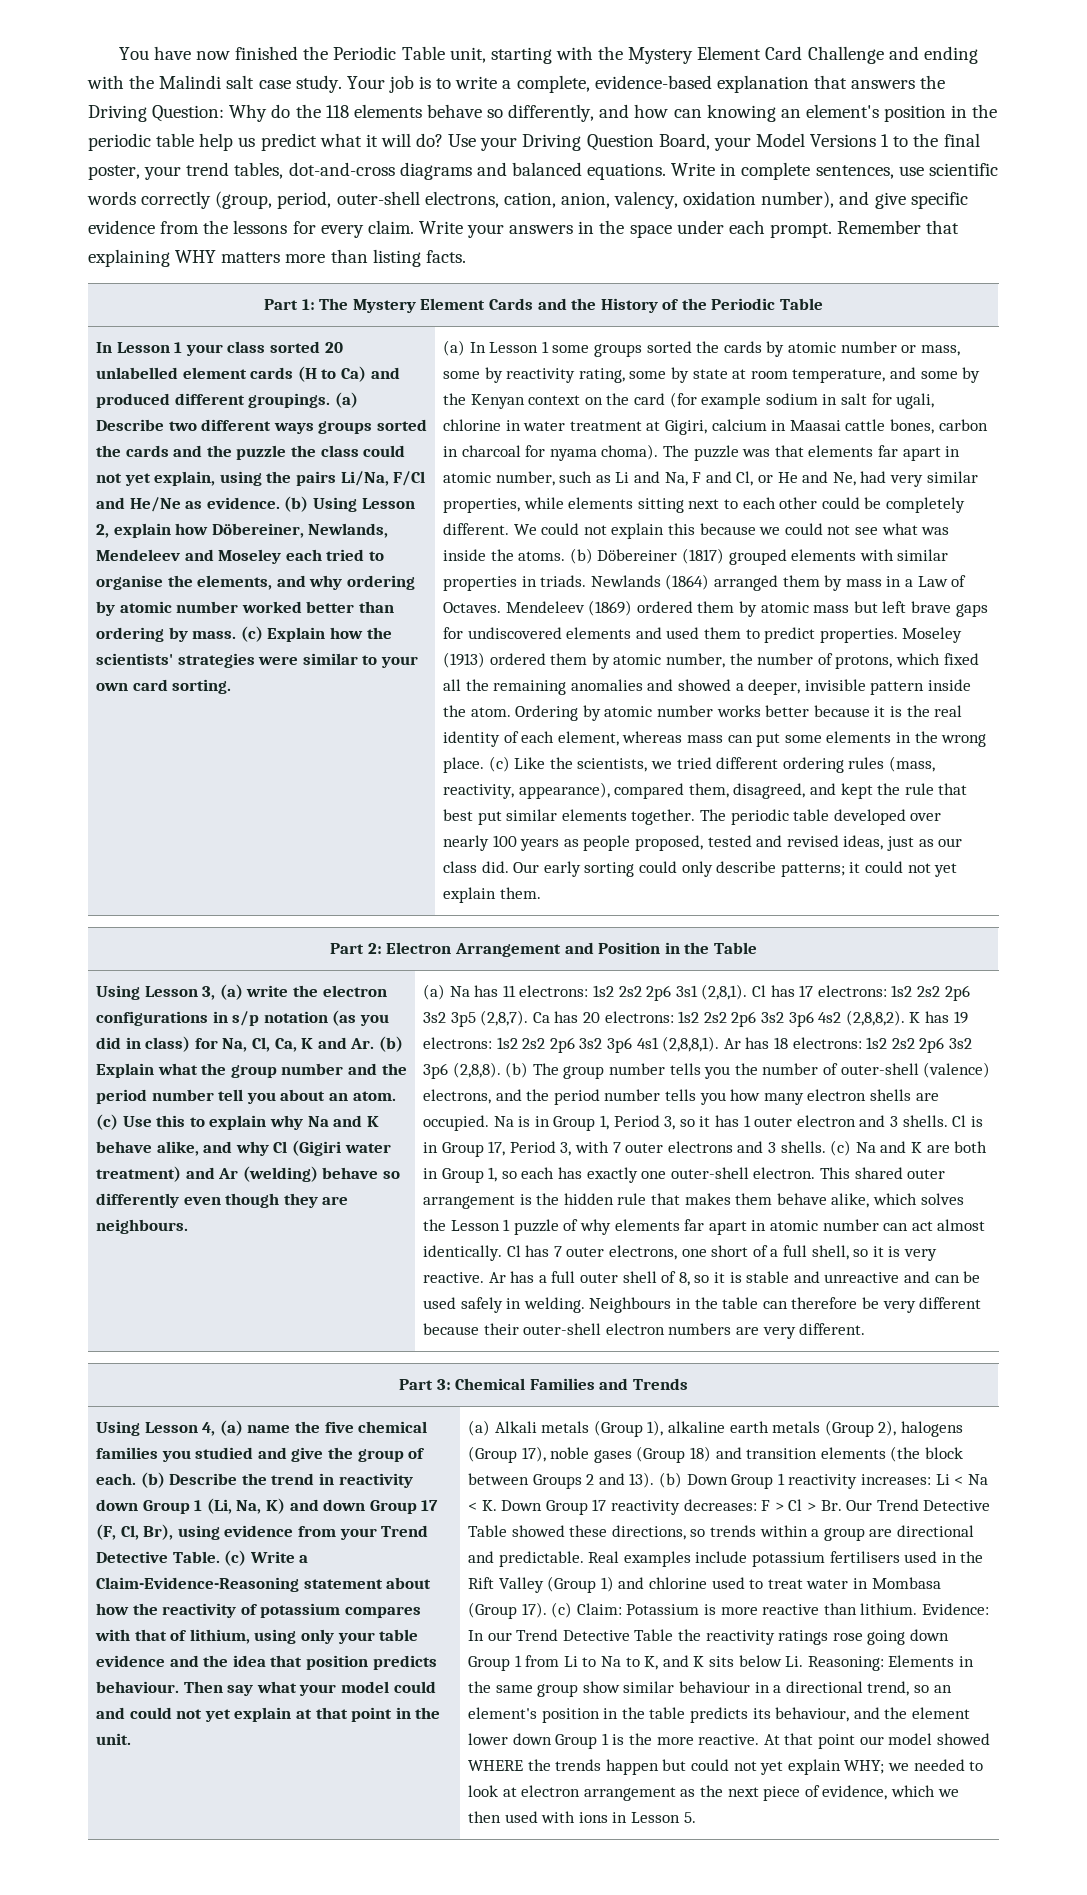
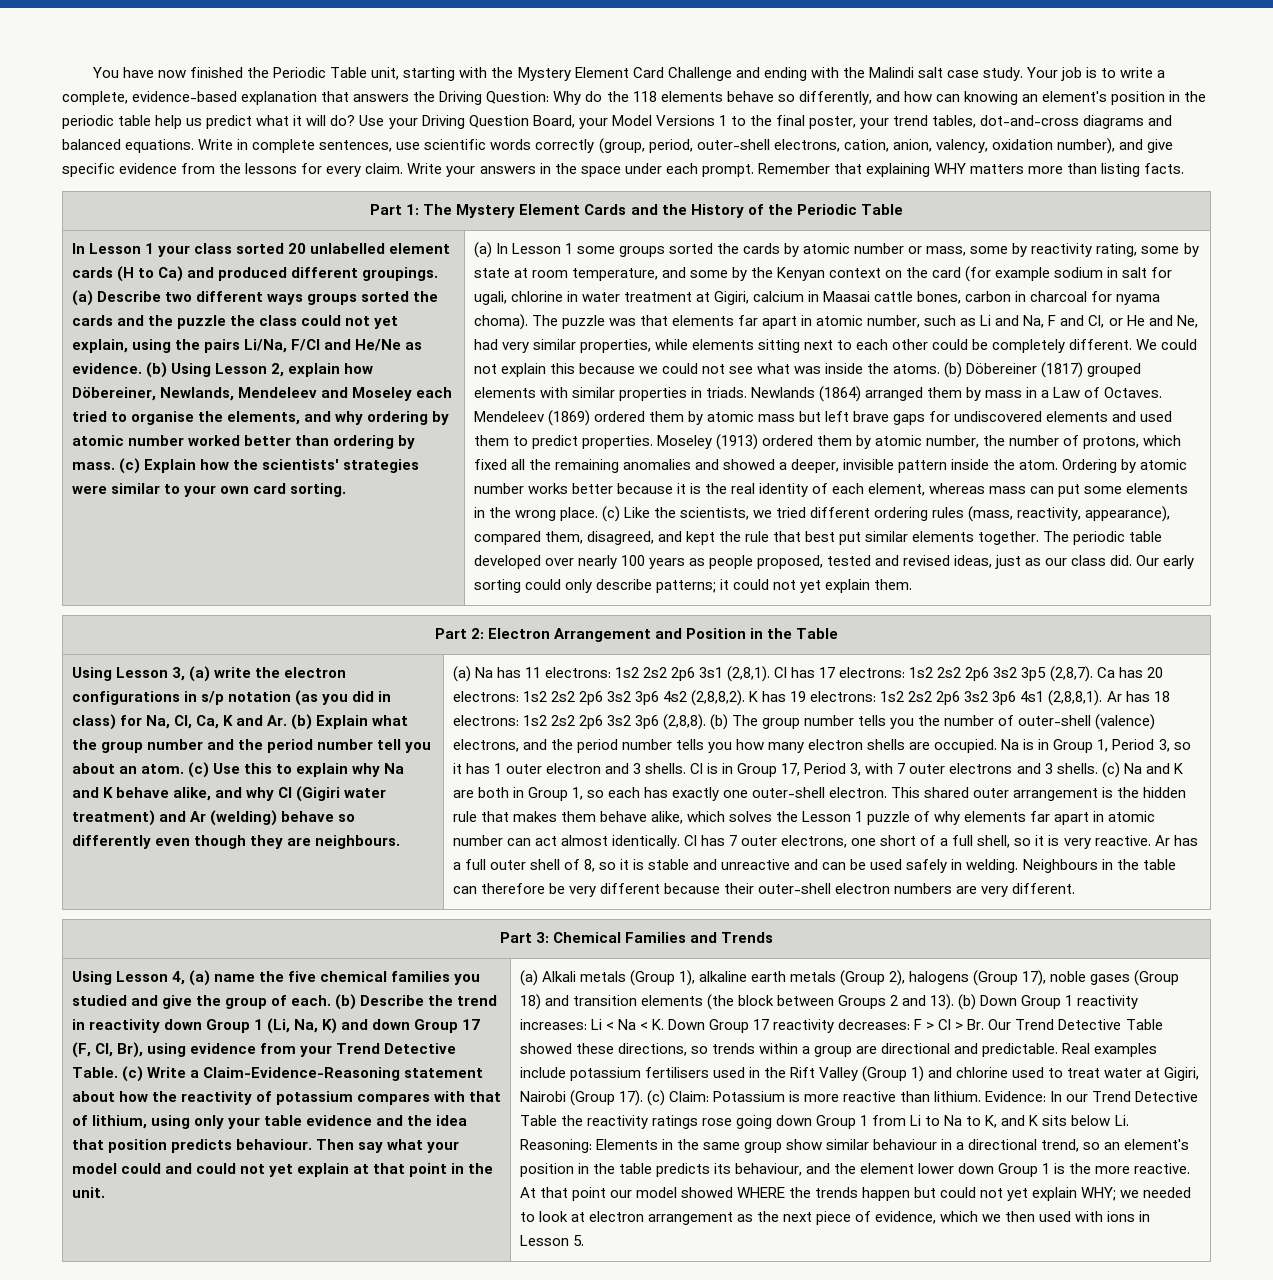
[853,1577,941,1589] in Mombasa -> [1146,1067,1200,1081] [519,1091,566,1102] at Gigiri, Nairobi

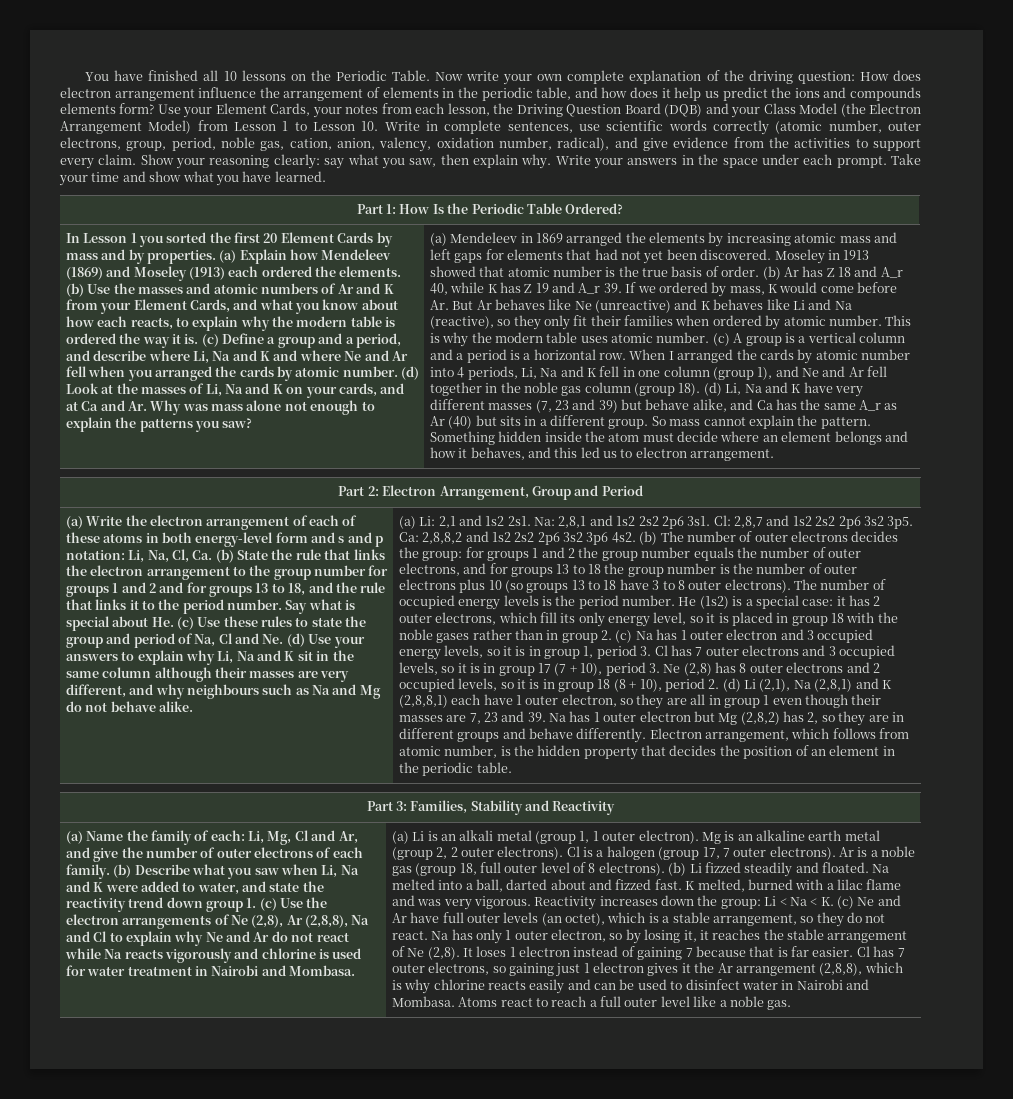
[158,67,1166,81] [62,91,1207,105] [62,115,1173,129] [62,139,195,153] now finished the Periodic Table unit, starting with the Mystery Element Card Challenge and ending with the Malindi salt case study. Your job is to write a complete, evidence-based explanation that answers the Driving Question: Why do the 118 elements behave so differently, and how can knowing an element's position in the periodic table help us predict what it will do? Use your Driving Question Board, your Model Versions 1 to the final poster, your trend tables, dot-and-cross diagrams and balanced equations. -> [148,70,921,85] [60,87,921,101] [60,103,922,118] [60,120,379,134] finished all 10 lessons on the Periodic Table. Now write your own complete explanation of the driving question: How does electron arrangement influence the arrangement of elements in the periodic table, and how does it help us predict the ions and compounds elements form? Use your Element Cards, your notes from each lesson, the Driving Question Board (DQB) and your Class Model (the Electron Arrangement Model) from Lesson 1 to Lesson 10.
[598,138,840,154] (group, period, outer-shell electrons, -> [775,120,922,134] [60,137,285,151] (atomic number, outer electrons, group, period, noble gas,
[1056,138,1173,154] [62,163,115,177] number), and give specific -> [498,137,668,151] number, radical), and give
[245,163,404,177] lessons for every claim. -> [794,138,922,151] [60,154,552,169] activities to support every claim. Show your reasoning clearly: say what you saw, then explain why.
[757,163,1185,177] [370,204,903,218] [71,243,450,257] [71,266,438,282] [71,290,438,306] [71,315,398,329] [71,339,422,353] [71,362,373,378] [71,387,452,401] [71,411,449,425] [71,435,415,449] [71,458,419,474] [71,483,346,497] [473,242,713,258] Remember that explaining WHY matters more than listing facts. // Part 1: The Mystery Element Cards and the History of the Periodic Table // In Lesson 1 your class sorted 20 unlabelled element cards (H to Ca) and produced different groupings. (a) Describe two different ways groups sorted the cards and the puzzle the class could not yet explain, using the pairs Li/Na, F/Cl and He/Ne as evidence. (b) Using Lesson 2, explain how Döbereiner, Newlands, Mendeleev and Moseley each tried to organise the elements, and why ordering by atomic number worked better than ordering by mass. (c) Explain how the scientists' strategies were similar to your own card sorting. | (a) In Lesson 1 some groups sorted -> [891,154,922,165] [59,171,326,186] [356,203,624,214] [65,232,393,247] [65,249,392,264] [65,266,402,281] [65,283,394,297] [65,299,398,314] [65,316,396,331] [65,333,401,348] [65,350,408,364] [65,366,420,381] [65,383,405,398] [65,400,375,415] [65,417,253,432] [429,232,897,247] [429,249,870,264] [429,266,903,280] [429,282,898,297] [429,299,852,313] [429,315,912,330] [429,332,906,347] [429,349,734,363] Take your time and show what you have learned. // Part 1: How Is the Periodic Table Ordered? // In Lesson 1 you sorted the first 20 Element Cards by mass and by properties. (a) Explain how Mendeleev (1869) and Moseley (1913) each ordered the elements. (b) Use the masses and atomic numbers of Ar and K from your Element Cards, and what you know about how each reacts, to explain why the modern table is ordered the way it is. (c) Define a group and a period, and describe where Li, Na and K and where Ne and Ar fell when you arranged the cards by atomic number. (d) Look at the masses of Li, Na and K on your cards, and at Ca and Ar. Why was mass alone not enough to explain the patterns you saw? | (a) Mendeleev in 1869 arranged the elements by increasing atomic mass and left gaps for elements that had not yet been discovered. Moseley in 1913 showed that atomic number is the true basis of order. (b) Ar has Z 18 and A_r 40, while K has Z 19 and A_r 39. If we ordered by mass, K would come before Ar. But Ar behaves like Ne (unreactive) and K behaves like Li and Na (reactive), so they only fit their families when ordered by atomic number. This is why the modern table uses atomic number. (c) A group is a vertical column and a period is a horizontal row. When I arranged
[908,243,1199,257] [473,266,1173,282] [473,291,1161,305] [473,314,1198,330] [473,339,1198,353] [473,362,1142,378] [473,386,1163,402] [473,410,1173,426] [473,434,1182,450] [473,459,1188,473] [473,483,1189,497] [473,506,1171,522] [473,531,1163,545] [473,555,1195,569] [473,579,913,593] [434,628,839,642] [71,666,346,682] [71,690,391,706] [71,714,409,730] [71,739,431,753] [71,762,405,778] [71,786,386,802] [71,810,355,826] [71,835,400,849] [452,666,1163,682] [452,690,1170,706] [452,714,1156,730] [452,739,1191,753] [452,763,462,774] or mass, some by reactivity rating, some by state at room temperature, and some by the Kenyan context on the card (for example sodium in salt for ugali, chlorine in water treatment at Gigiri, calcium in Maasai cattle bones, carbon in charcoal for nyama choma). The puzzle was that elements far apart in atomic number, such as Li and Na, F and Cl, or He and Ne, had very similar properties, while elements sitting next to each other could be completely different. We could not explain this because we could not see what was inside the atoms. (b) Döbereiner (1817) grouped elements with similar properties in triads. Newlands (1864) arranged them by mass in a Law of Octaves. Mendeleev (1869) ordered them by atomic mass but left brave gaps for undiscovered elements and used them to predict properties. Moseley (1913) ordered them by atomic number, the number of protons, which fixed all the remaining anomalies and showed a deeper, invisible pattern inside the atom. Ordering by atomic number works better because it is the real identity of each element, whereas mass can put some elements in the wrong place. (c) Like the scientists, we tried different ordering rules (mass, reactivity, appearance), compared them, disagreed, and kept the rule that best put similar elements together. The periodic table developed over nearly 100 years as people proposed, tested and revised ideas, just as our class did. Our early sorting could only describe patterns; it could not yet explain them. // Part 2: Electron Arrangement and Position in the Table // Using Lesson 3, (a) write the electron configurations in s/p notation (as you did in class) for Na, Cl, Ca, K and Ar. (b) Explain what the group number and the period number tell you about an atom. (c) Use this to explain why Na and K behave alike, and why Cl (Gigiri water treatment) and Ar (welding) behave so differently even though they are neighbours. | (a) Na has 11 electrons: 1s2 2s2 2p6 3s1 (2,8,1). Cl has 17 electrons: 1s2 2s2 2p6 3s2 3p5 (2,8,7). Ca has 20 electrons: 1s2 2s2 2p6 3s2 3p6 4s2 (2,8,8,2). K has 19 electrons: 1s2 2s2 2p6 3s2 3p6 4s1 (2,8,8,1). Ar has 18 electrons: 1s2 2s2 2p6 3s2 3p6 (2,8,8). (b) The group number tells you the number of outer-shell (valence) electrons, and the period number tells you how many electron shells are occupied. Na is in Group 1, Period 3, so it -> [429,366,888,380] [429,382,864,397] [429,399,898,413] [429,415,871,429] [429,431,908,445] [429,447,775,461] [338,485,643,500] [65,515,358,530] [65,532,384,547] [65,549,385,563] [65,565,389,580] [65,582,386,597] [65,599,356,614] [65,616,367,631] [65,633,365,648] [65,650,354,665] [65,667,350,682] [65,684,381,699] [65,701,193,712] [398,515,914,529] [398,531,899,545] [398,547,862,561] [398,563,858,577] [398,579,886,593] [398,595,881,610] [398,612,898,627] [398,629,653,643] into 4 periods, Li, Na and K fell in one column (group 1), and Ne and Ar fell together in the noble gas column (group 18). (d) Li, Na and K have very different masses (7, 23 and 39) but behave alike, and Ca has the same A_r as Ar (40) but sits in a different group. So mass cannot explain the pattern. Something hidden inside the atom must decide where an element belongs and how it behaves, and this led us to electron arrangement. // Part 2: Electron Arrangement, Group and Period // (a) Write the electron arrangement of each of these atoms in both energy-level form and s and p notation: Li, Na, Cl, Ca. (b) State the rule that links the electron arrangement to the group number for groups 1 and 2 and for groups 13 to 18, and the rule that links it to the period number. Say what is special about He. (c) Use these rules to state the group and period of Na, Cl and Ne. (d) Use your answers to explain why Li, Na and K sit in the same column although their masses are very different, and why neighbours such as Na and Mg do not behave alike. | (a) Li: 2,1 and 1s2 2s1. Na: 2,8,1 and 1s2 2s2 2p6 3s1. Cl: 2,8,7 and 1s2 2s2 2p6 3s2 3p5. Ca: 2,8,8,2 and 1s2 2s2 2p6 3s2 3p6 4s2. (b) The number of outer electrons decides the group: for groups 1 and 2 the group number equals the number of outer electrons, and for groups 13 to 18 the group number is the number of outer electrons plus 10 (so groups 13 to 18 have 3 to 8 outer electrons). The number of occupied energy levels is the period number. He (1s2) is a special case: it has 2 outer electrons, which fill its only energy level, so it is placed in group 18 with the noble gases rather than in group 2. (c) Na
[644,763,894,777] shells. Cl is in Group 17, Period 3, with -> [817,629,874,643] [398,645,692,660] occupied energy levels, so it is in group 1, period 3. Cl has
[1056,762,1183,778] [452,787,1187,801] [452,811,1156,825] [452,835,680,849] shells. (c) Na and K are both in Group 1, so each has exactly one outer-shell electron. This shared outer arrangement is the hidden rule that makes them behave alike, which solves the Lesson 1 puzzle of why elements far apart in atomic number can act almost identically. -> [839,645,896,659] [398,662,880,676] [398,678,892,692] [398,694,882,709] [398,711,904,726] [398,728,910,743] [398,745,895,760] [398,762,512,776] [366,800,616,815] [65,830,358,845] [65,847,363,862] [65,864,359,879] [65,881,324,895] [65,897,328,912] [65,914,370,929] [65,931,349,946] [64,948,362,963] [65,965,356,976] [391,830,880,844] [391,846,916,860] [391,862,890,877] [391,879,902,892] [391,895,901,910] [391,912,886,927] [391,929,908,944] [391,946,854,960] occupied levels, so it is in group 17 (7 + 10), period 3. Ne (2,8) has 8 outer electrons and 2 occupied levels, so it is in group 18 (8 + 10), period 2. (d) Li (2,1), Na (2,8,1) and K (2,8,8,1) each have 1 outer electron, so they are all in group 1 even though their masses are 7, 23 and 39. Na has 1 outer electron but Mg (2,8,2) has 2, so they are in different groups and behave differently. Electron arrangement, which follows from atomic number, is the hidden property that decides the position of an element in the periodic table. // Part 3: Families, Stability and Reactivity // (a) Name the family of each: Li, Mg, Cl and Ar, and give the number of outer electrons of each family. (b) Describe what you saw when Li, Na and K were added to water, and state the reactivity trend down group 1. (c) Use the electron arrangements of Ne (2,8), Ar (2,8,8), Na and Cl to explain why Ne and Ar do not react while Na reacts vigorously and chlorine is used for water treatment in Nairobi and Mombasa. | (a) Li is an alkali metal (group 1, 1 outer electron). Mg is an alkaline earth metal (group 2, 2 outer electrons). Cl is a halogen (group 17, 7 outer electrons). Ar is a noble gas (group 18, full outer level of 8 electrons). (b) Li fizzed steadily and floated. Na melted into a ball, darted about and fizzed fast. K melted, burned with a lilac flame and was very vigorous. Reactivity increases down the group: Li < Na < K. (c) Ne and Ar have full outer levels (an octet), which is a stable arrangement, so they do not react. Na has only 1 outer electron, so by losing it, it reaches the stable arrangement of Ne (2,8). It loses 1 electron instead of gaining 7 because that is far easier.
[851,835,1198,849] [452,859,1176,873] [452,883,1076,897] [499,932,774,943] [71,970,481,986] [71,994,498,1010] [71,1018,481,1034] [71,1042,456,1058] [71,1066,483,1082] [71,1091,501,1105] [71,1115,468,1129] [71,1139,459,1153] [71,1163,494,1177] [71,1187,105,1198] [519,970,1180,986] [519,994,1139,1010] [519,1019,1163,1033] [519,1043,1158,1057] [519,1066,1200,1082] [519,1090,1199,1106] [519,1115,1129,1129] [519,1139,1190,1153] [519,1163,1191,1177] [519,1187,1192,1201] [519,1211,1151,1225] [519,1235,584,1246] one short of a full shell, so it is very reactive. Ar has a full outer shell of 8, so it is stable and unreactive and can be used safely in welding. Neighbours in the table can therefore be very different because their outer-shell electron numbers are very different. // Part 3: Chemical Families and Trends // Using Lesson 4, (a) name the five chemical families you studied and give the group of each. (b) Describe the trend in reactivity down Group 1 (Li, Na, K) and down Group 17 (F, Cl, Br), using evidence from your Trend Detective Table. (c) Write a Claim-Evidence-Reasoning statement about how the reactivity of potassium compares with that of lithium, using only your table evidence and the idea that position predicts behaviour. Then say what your model could and could not yet explain at that point in the unit. | (a) Alkali metals (Group 1), alkaline earth metals (Group 2), halogens (Group 17), noble gases (Group 18) and transition elements (the block between Groups 2 and 13). (b) Down Group 1 reactivity increases: Li < Na < K. Down Group 17 reactivity decreases: F > Cl > Br. Our Trend Detective Table showed these directions, so trends within a group are directional and predictable. Real examples include potassium fertilisers used in the Rift Valley (Group 1) and chlorine used to treat water at Gigiri, Nairobi (Group 17). (c) Claim: Potassium is more reactive than lithium. Evidence: In our Trend Detective Table the reactivity ratings rose going down Group 1 from Li to Na to K, and K sits below Li. Reasoning: Elements in the same group show similar behaviour in a directional trend, so an element's position in the table predicts its behaviour, and the element lower down Group 1 is the more reactive. At that point our model showed WHERE the trends happen but could not yet explain WHY; we needed to look at electron arrangement as the next piece of evidence, which we then used with ions in Lesson 5. -> [492,962,903,977] [391,979,870,994] [391,996,792,1010] so gaining just 1 electron gives it the Ar arrangement (2,8,8), which is why chlorine reacts easily and can be used to disinfect water in Nairobi and Mombasa. Atoms react to reach a full outer level like a noble gas.

